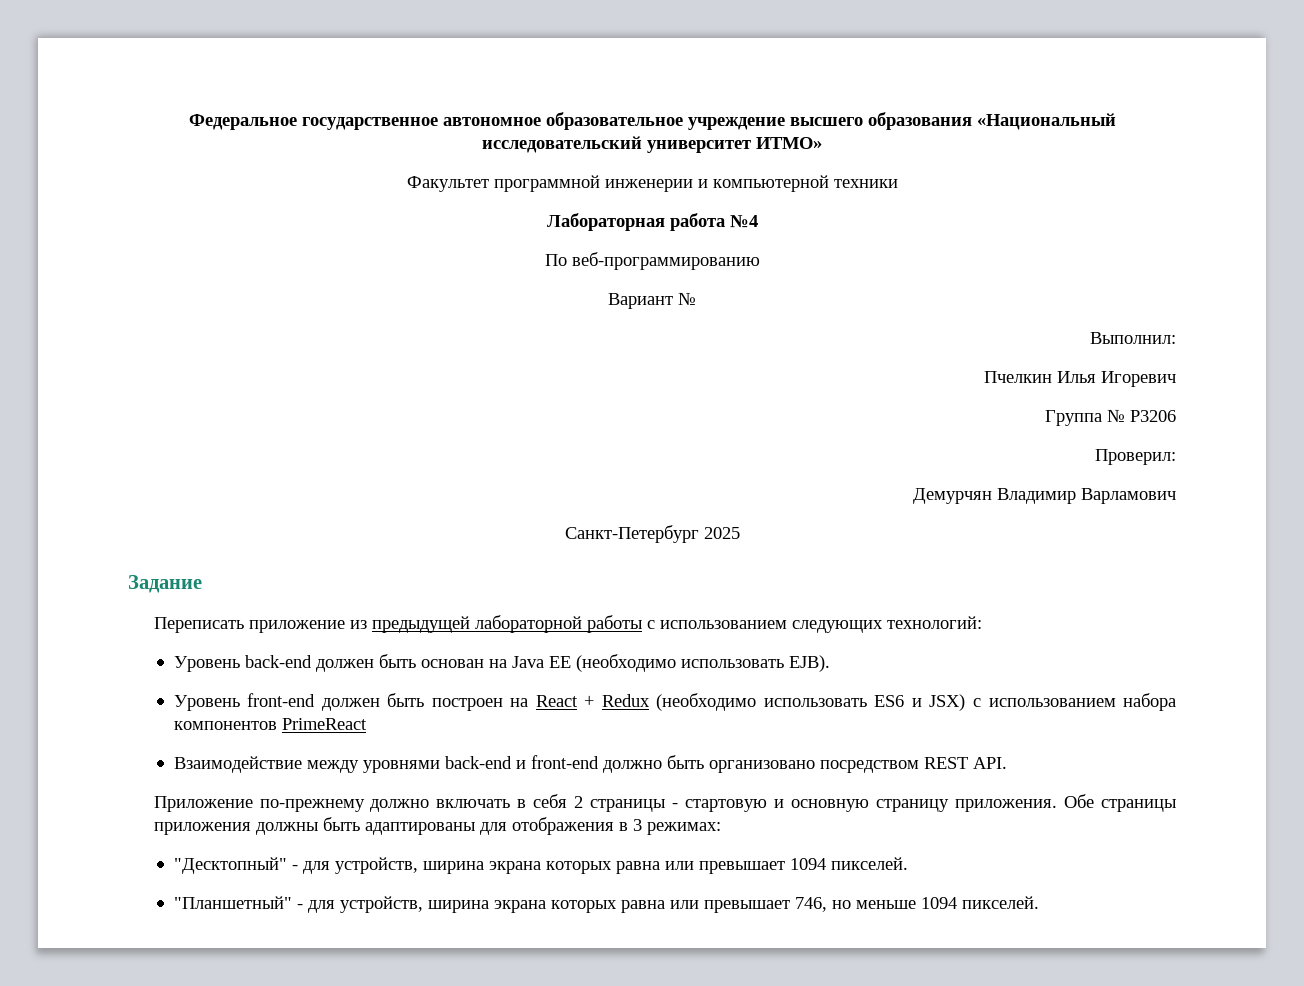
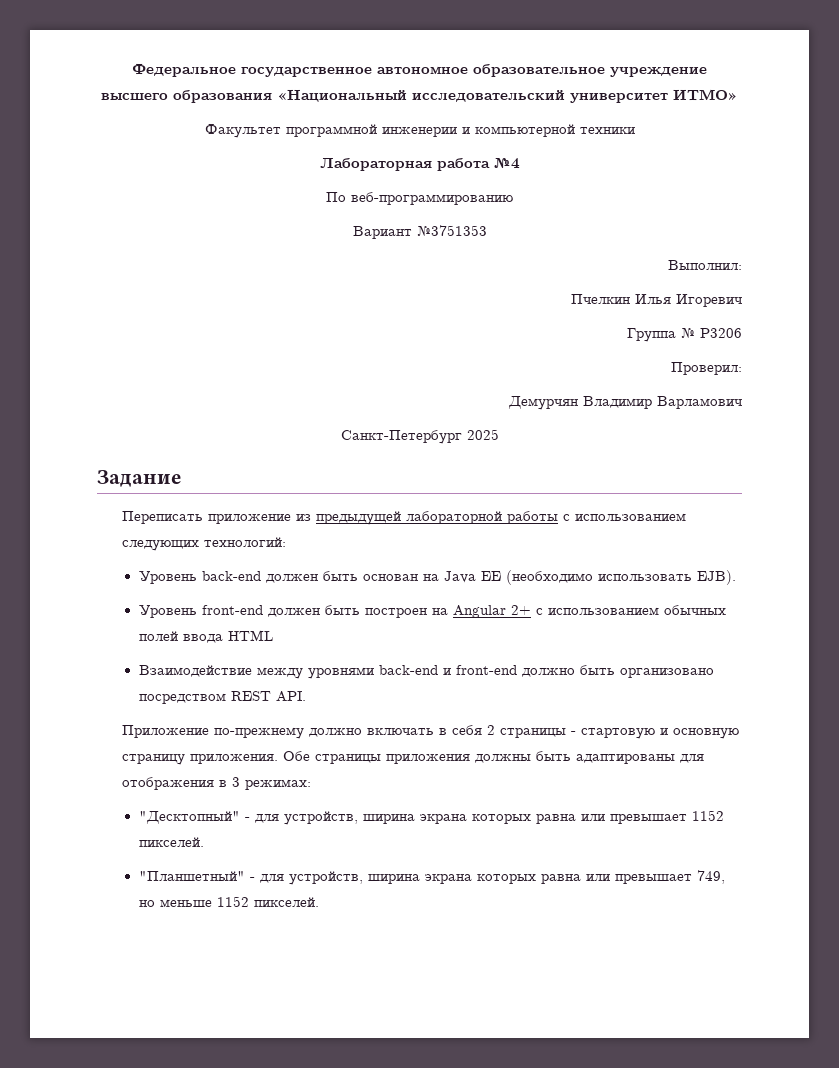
[678,292,696,305] № -> [416,225,487,236] №3751353
[535,693,1177,711] [173,718,367,730] React + Redux (необходимо использовать ES6 и JSX) с использованием набора компонентов PrimeReact -> [452,605,726,618] [138,630,273,643] Angular 2+ с использованием обычных полей ввода HTML
[789,858,826,870] 1094 -> [691,810,724,821] 1152
[794,897,827,912] 746, -> [696,870,725,884] 749,
[920,897,957,909] 1094 -> [216,896,249,907] 1152

